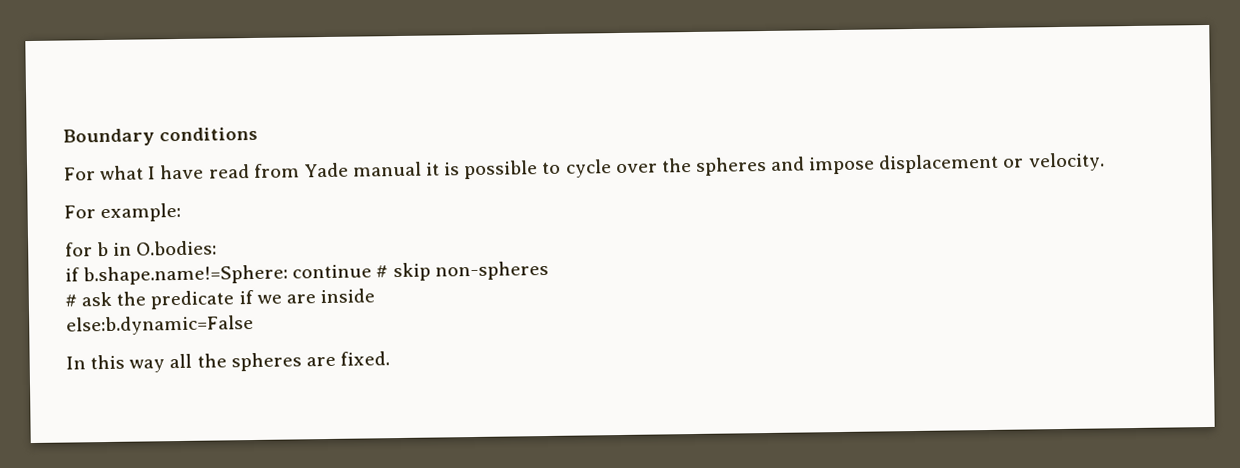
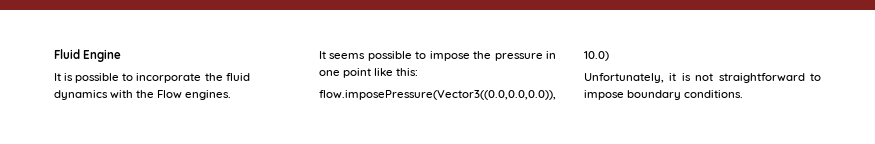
[63,126,259,147] [64,152,1105,181] [64,202,182,223] [65,240,218,257] [65,260,549,286] [65,288,375,310] [66,315,254,336] [66,351,390,373] Boundary conditions // For what I have read from Yade manual it is possible to cycle over the spheres and impose displacement or velocity. // For example: // for b in O.bodies: // if b.shape.name!=Sphere: continue # skip non-spheres // # ask the predicate if we are inside // else:b.dynamic=False // In this way all the spheres are fixed. -> [54,49,122,62] [54,73,250,83] [54,90,232,100] [319,51,556,61] [319,68,419,78] [319,90,556,100] [584,51,609,61] [584,73,821,83] [584,90,744,100] Fluid Engine // It is possible to incorporate the fluid dynamics with the Flow engines. // It seems possible to impose the pressure in one point like this: // flow.imposePressure(Vector3((0.0,0.0,0.0)), 10.0) // Unfortunately, it is not straightforward to impose boundary conditions.

